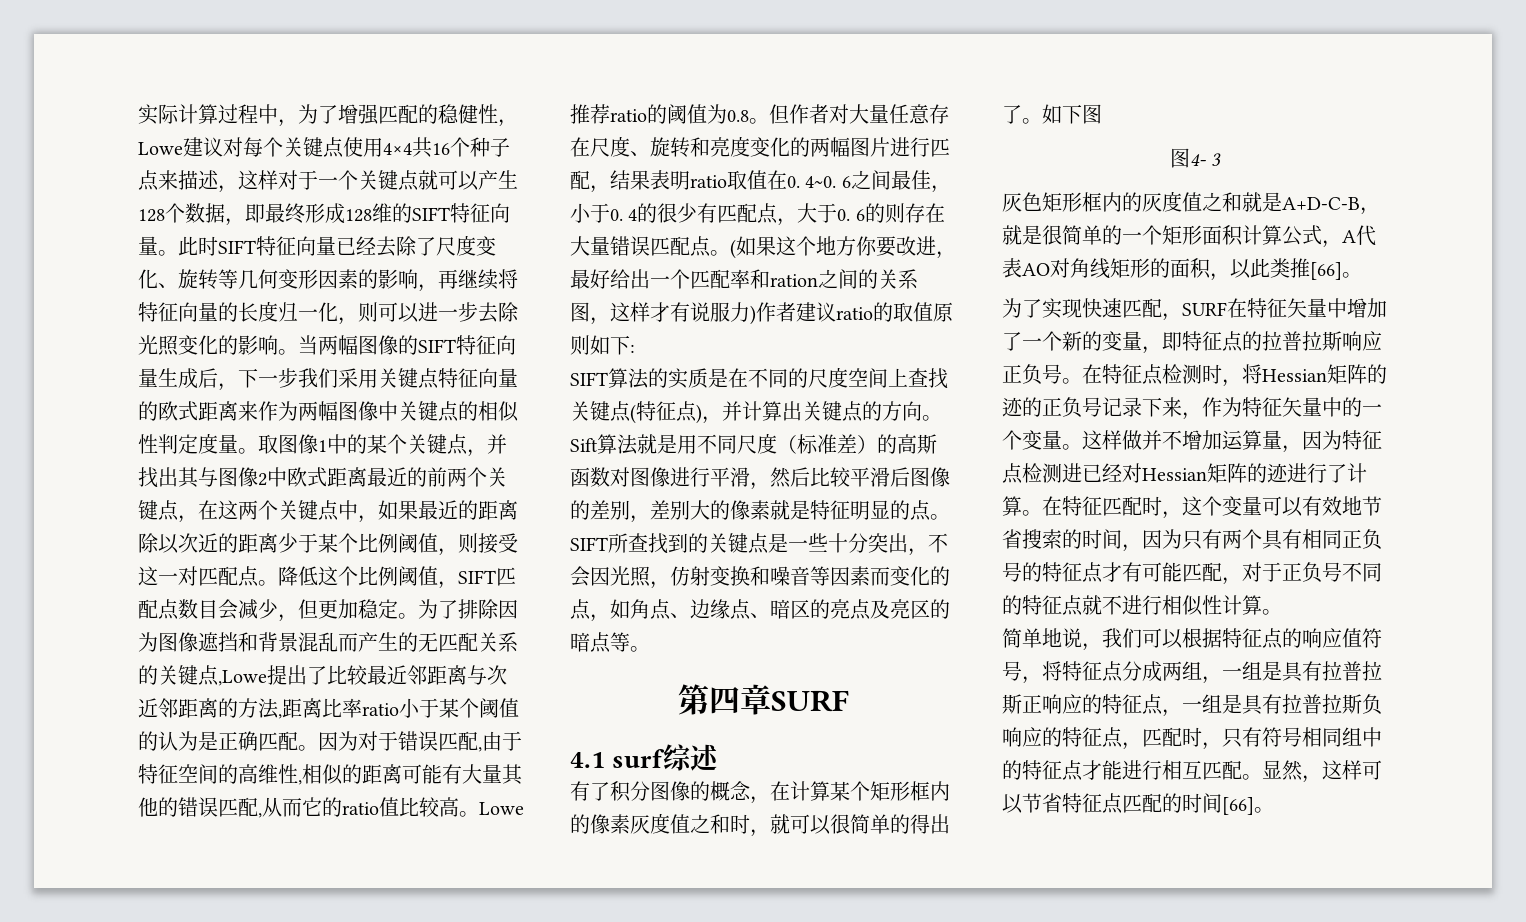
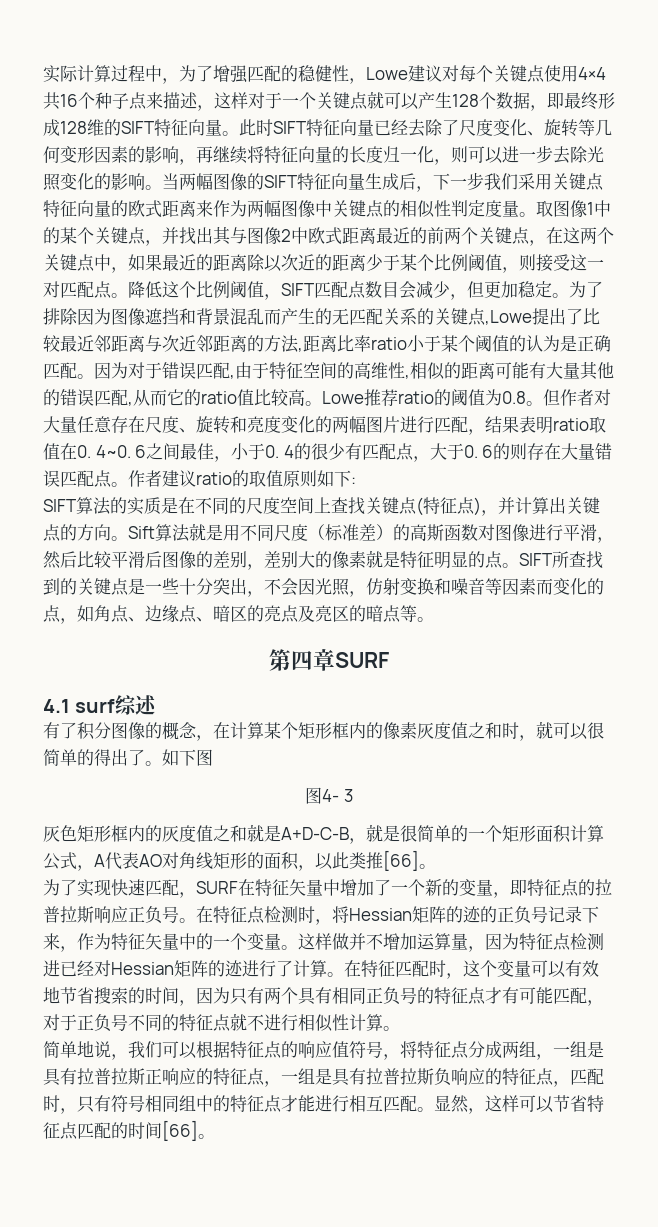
[730,236,956,259] [570,269,918,289] [570,302,756,325] (如果这个地方你要改进，最好给出一个匹配率和ration之间的关系图，这样才有说服力) -> (128, 484) none

